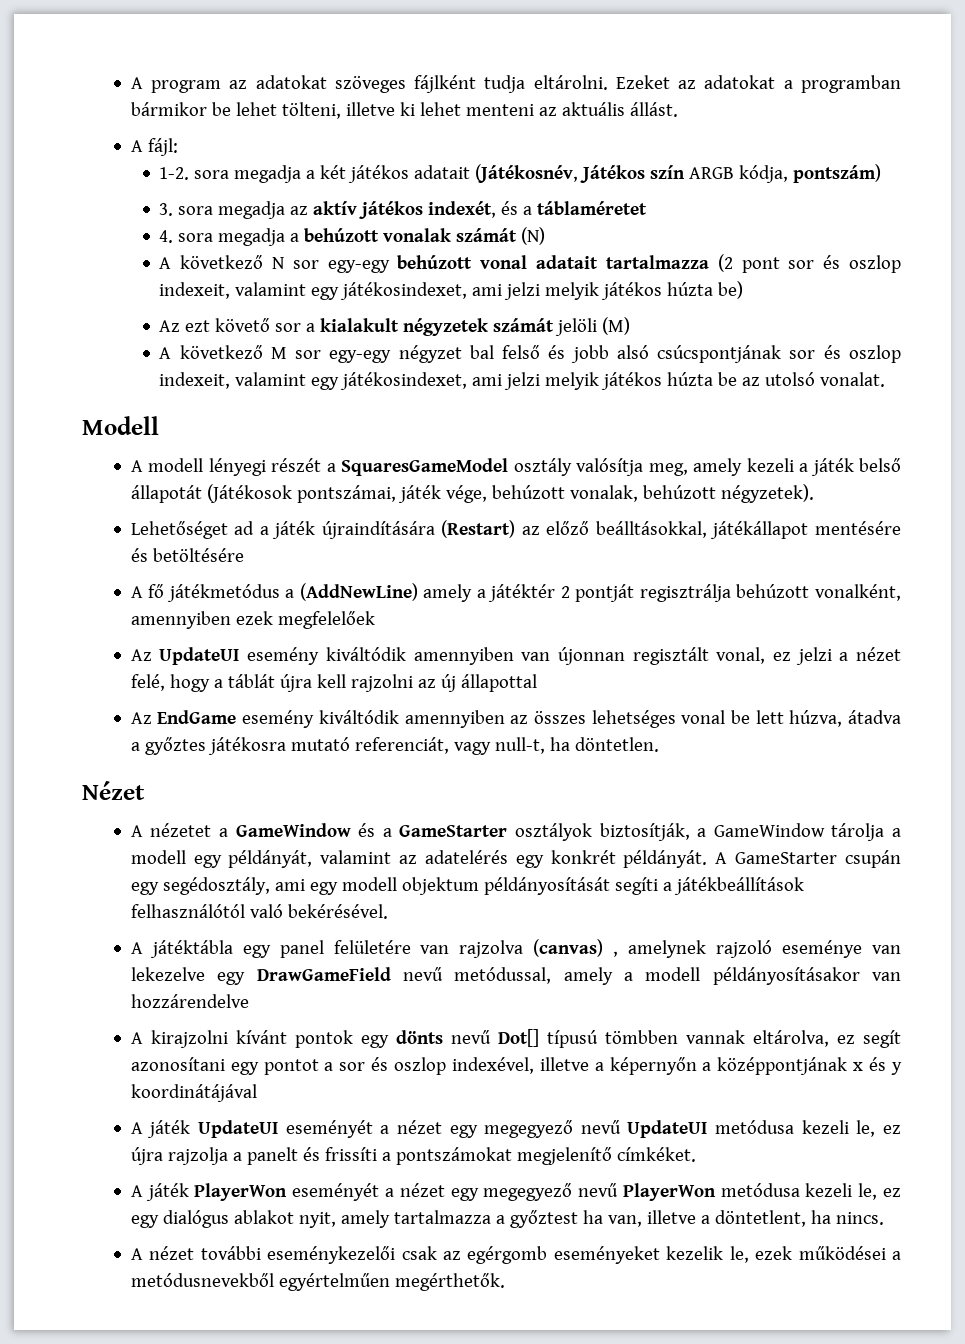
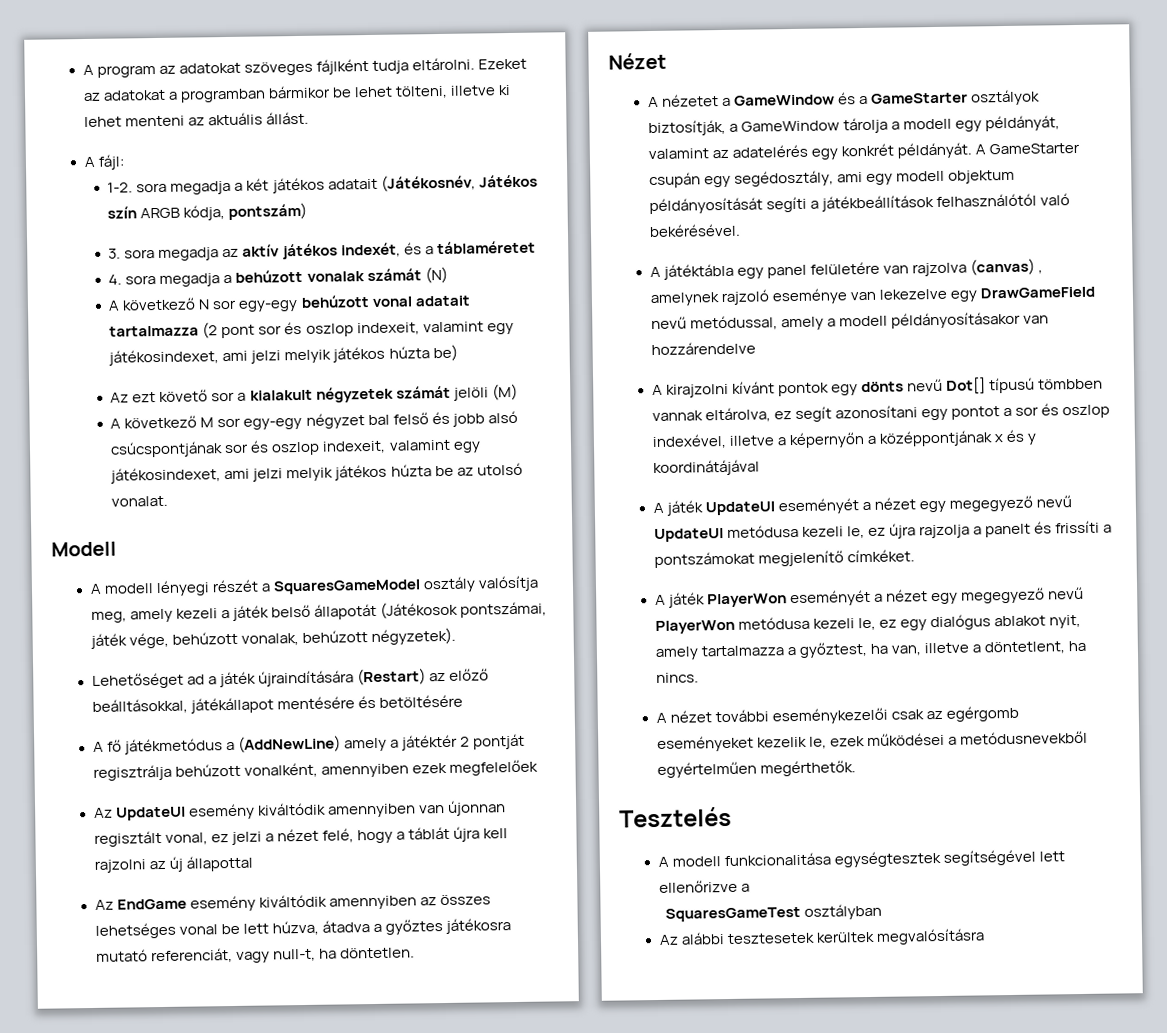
[509,1210,578,1228] győztest -> [799,641,869,658] győztest,
(505, 1282) none -> [619,806,732,828] [657,849,1066,868] [658,879,750,893] [664,903,882,922] [658,928,986,945] // Tesztelés // A modell funkcionalitása egységtesztek segítségével lett ellenőrizve a // SquaresGameTest osztályban // Az alábbi tesztesetek kerültek megvalósításra

